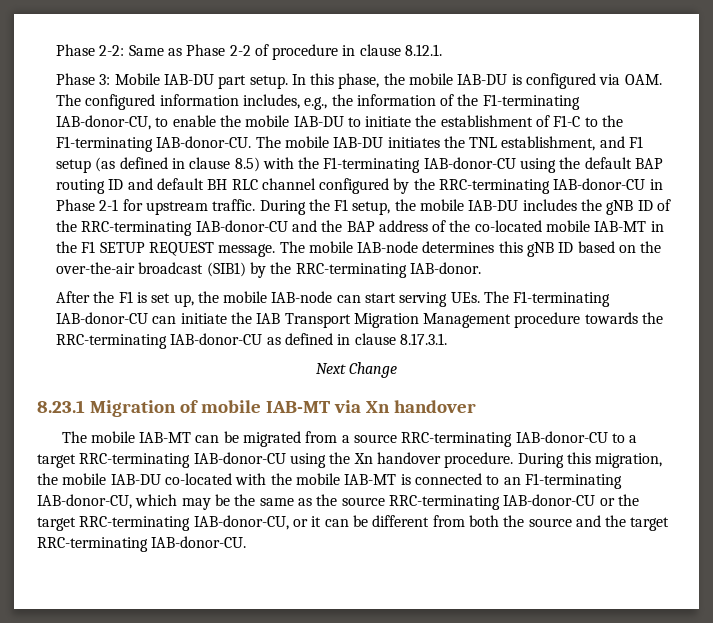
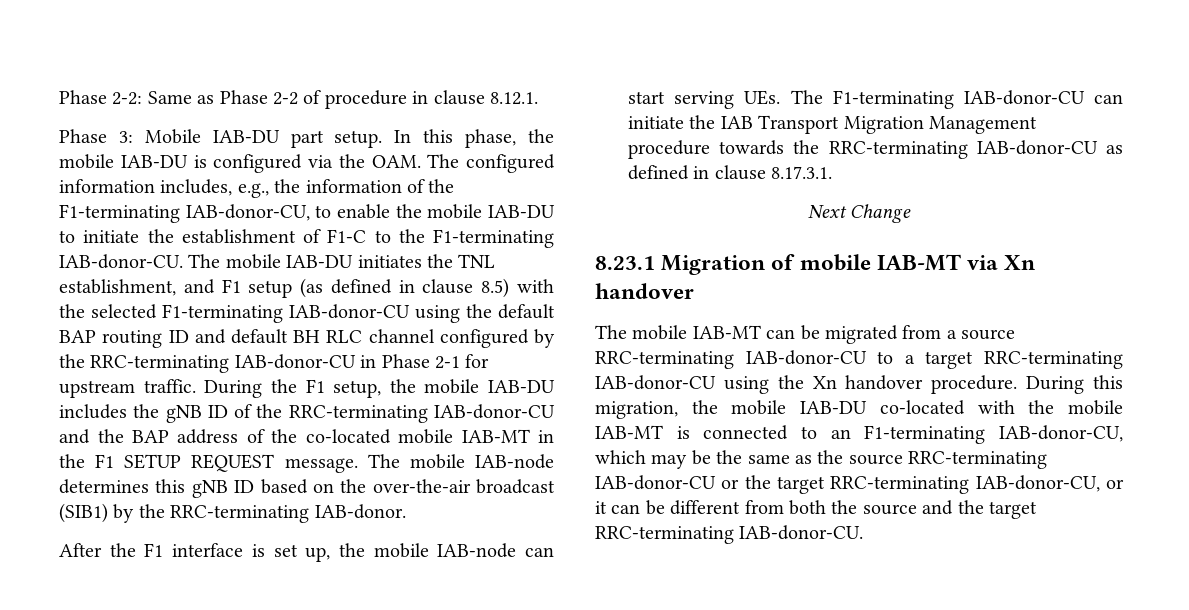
(621, 79) none -> [338,154,365,168] the
(320, 163) none -> [91,304,158,319] selected
(133, 297) none -> [172,543,244,557] interface

